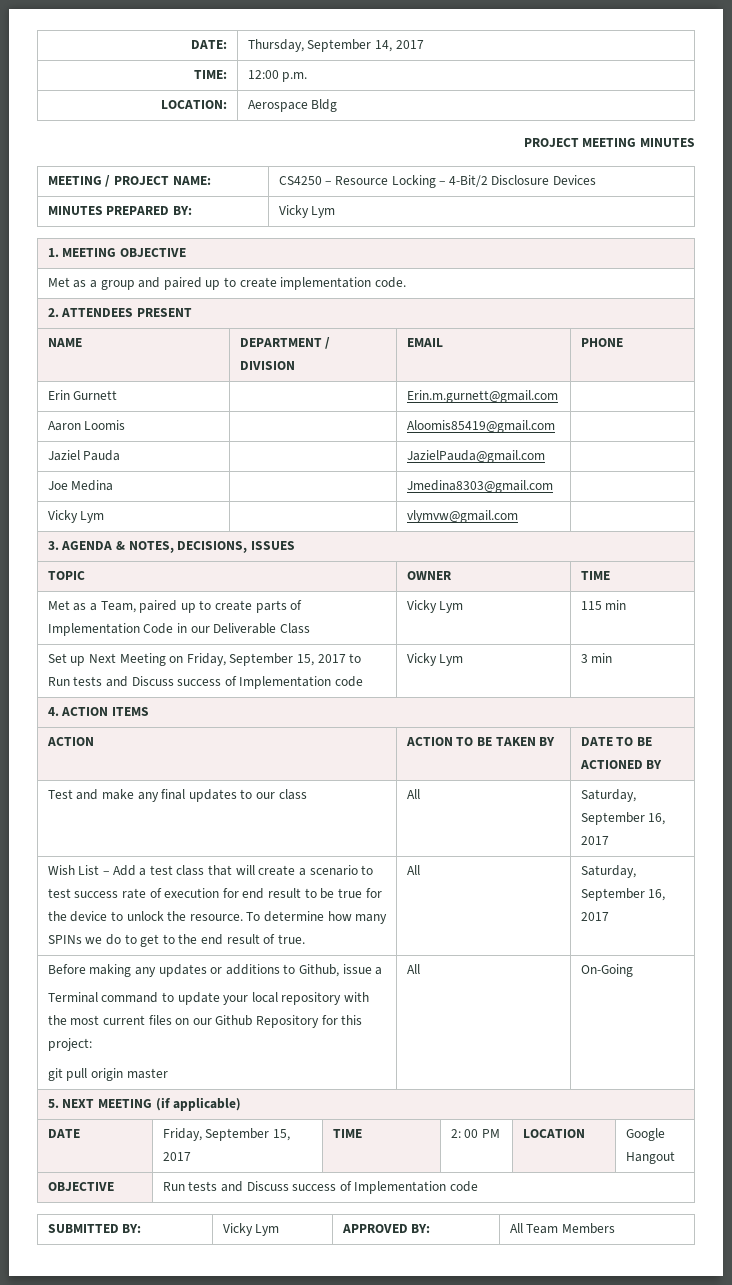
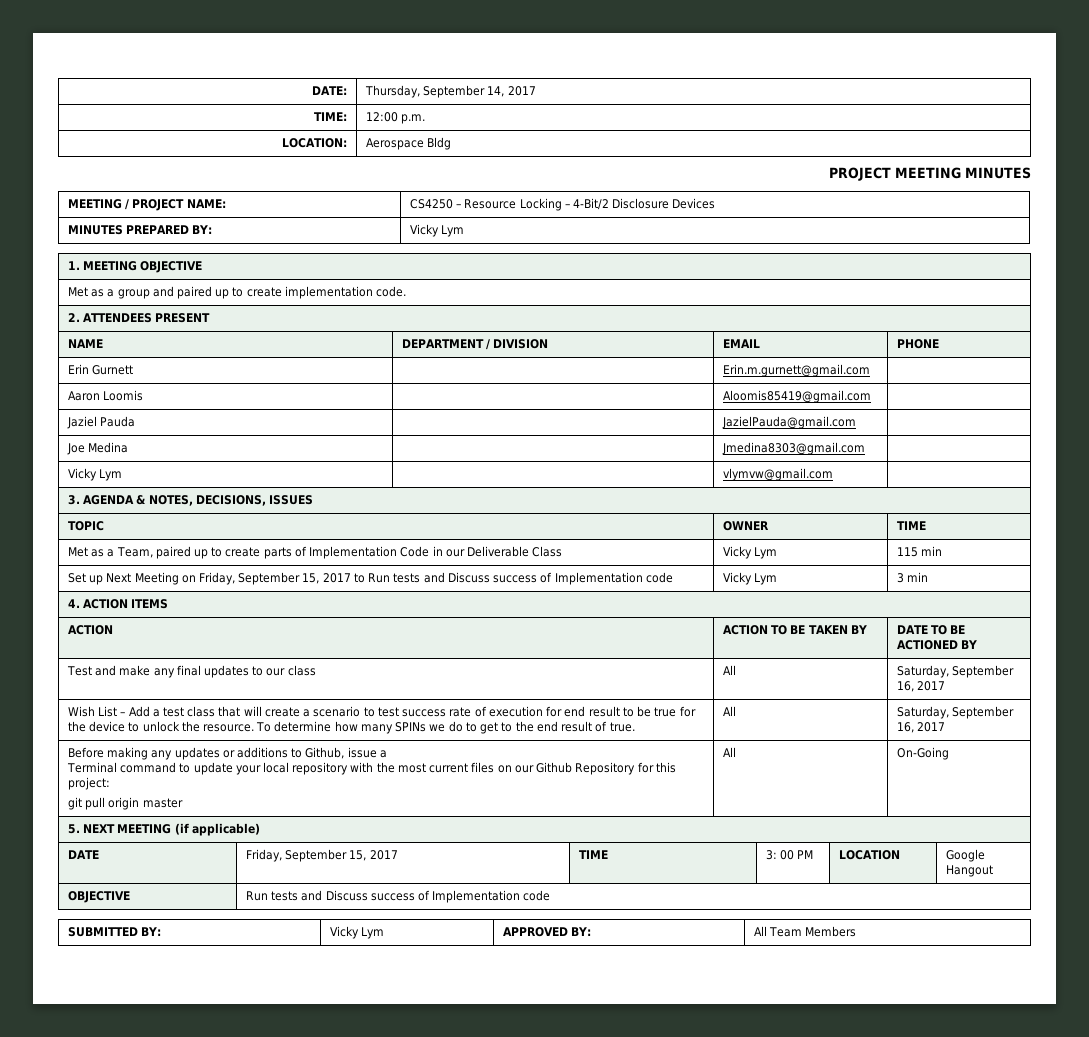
[450,1129,461,1138] 2: -> [765,850,777,860] 3:

